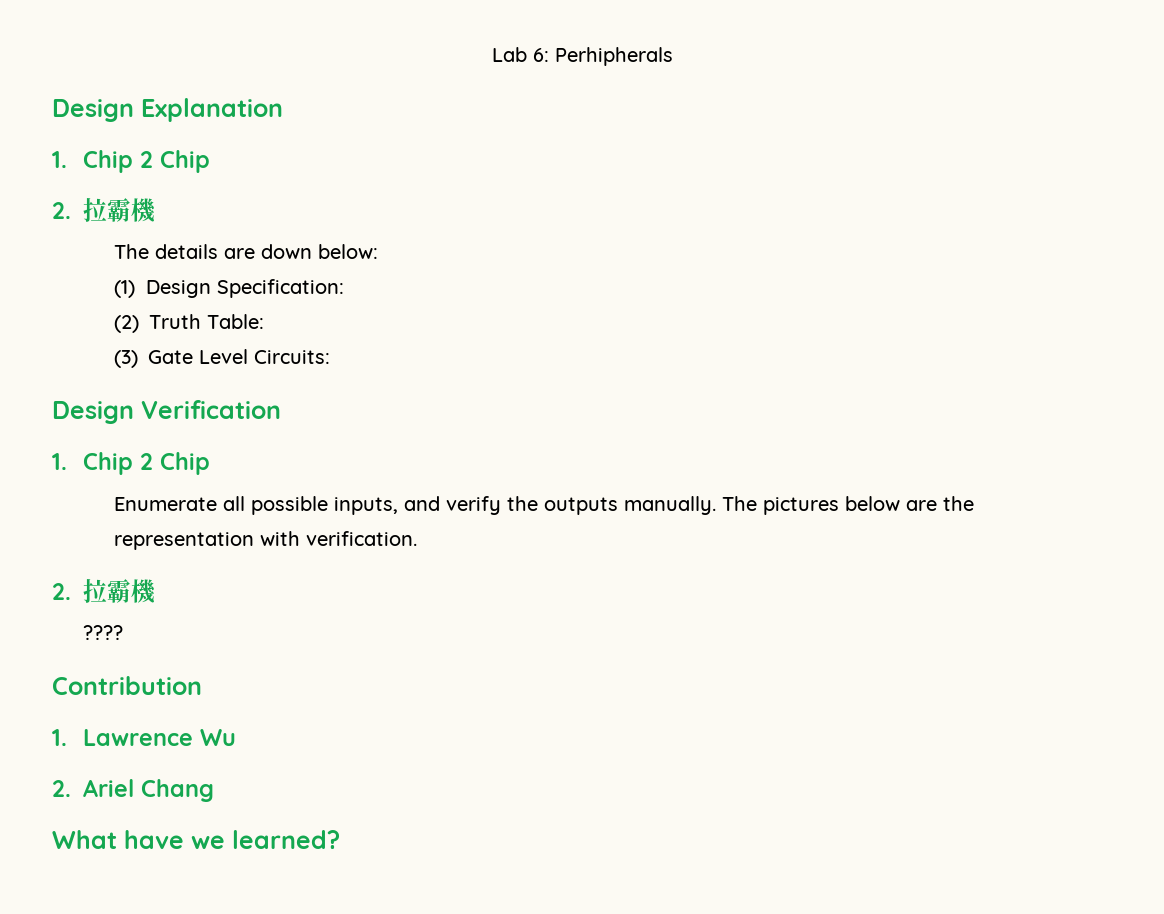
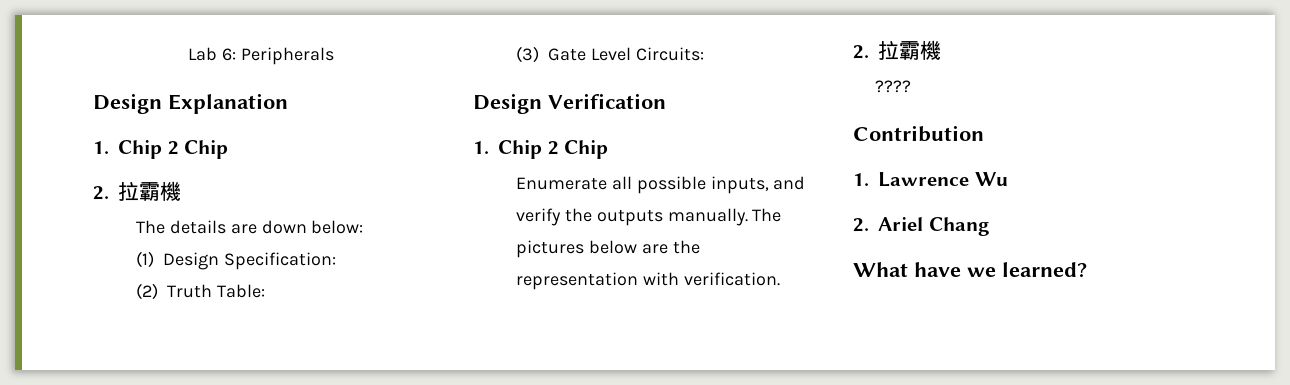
[554,47,673,66] Perhipherals -> [240,47,334,65] Peripherals

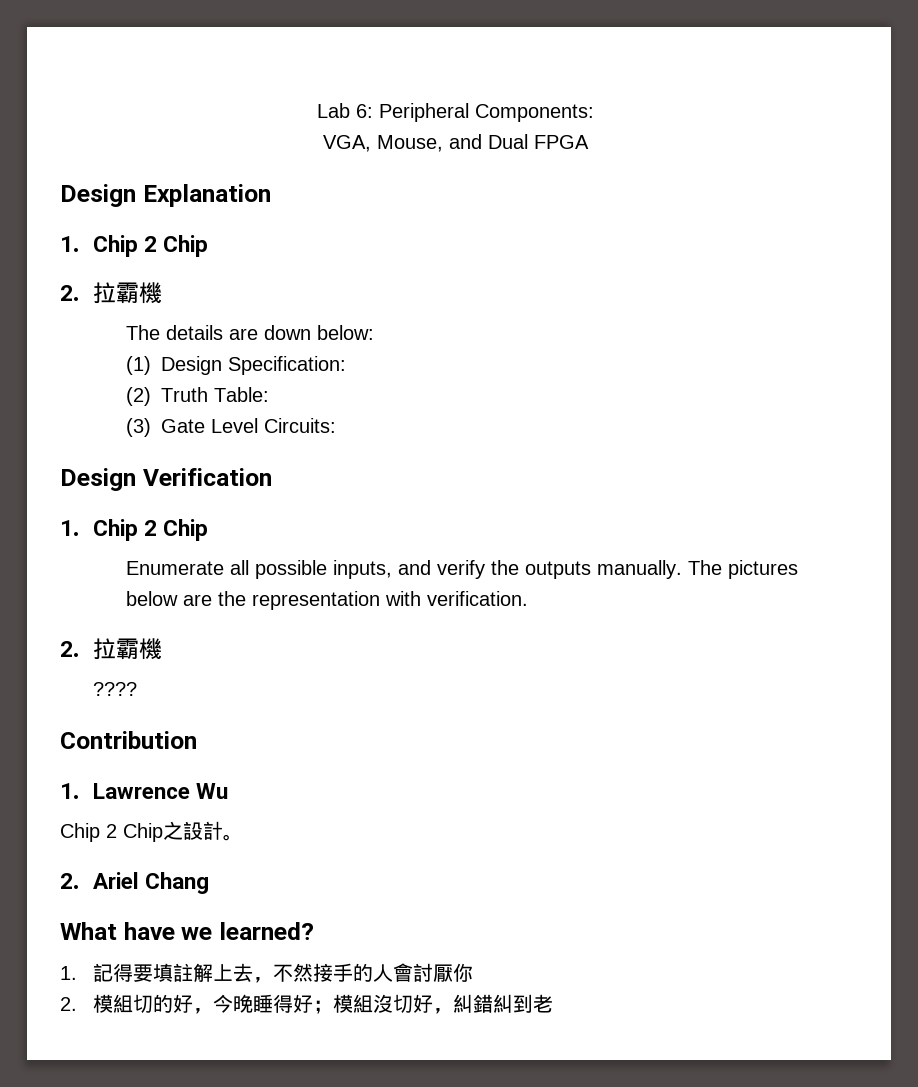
[240,47,334,65] Peripherals -> [379,103,594,122] [323,134,589,152] Peripheral Components: // VGA, Mouse, and Dual FPGA
(1008, 179) none -> [60,821,243,842] // Chip 2 Chip之設計。
(1087, 270) none -> [60,963,473,983] [60,994,553,1014] // 1.記得要填註解上去，不然接手的人會討厭你 // 2.模組切的好，今晚睡得好；模組沒切好，糾錯糾到老

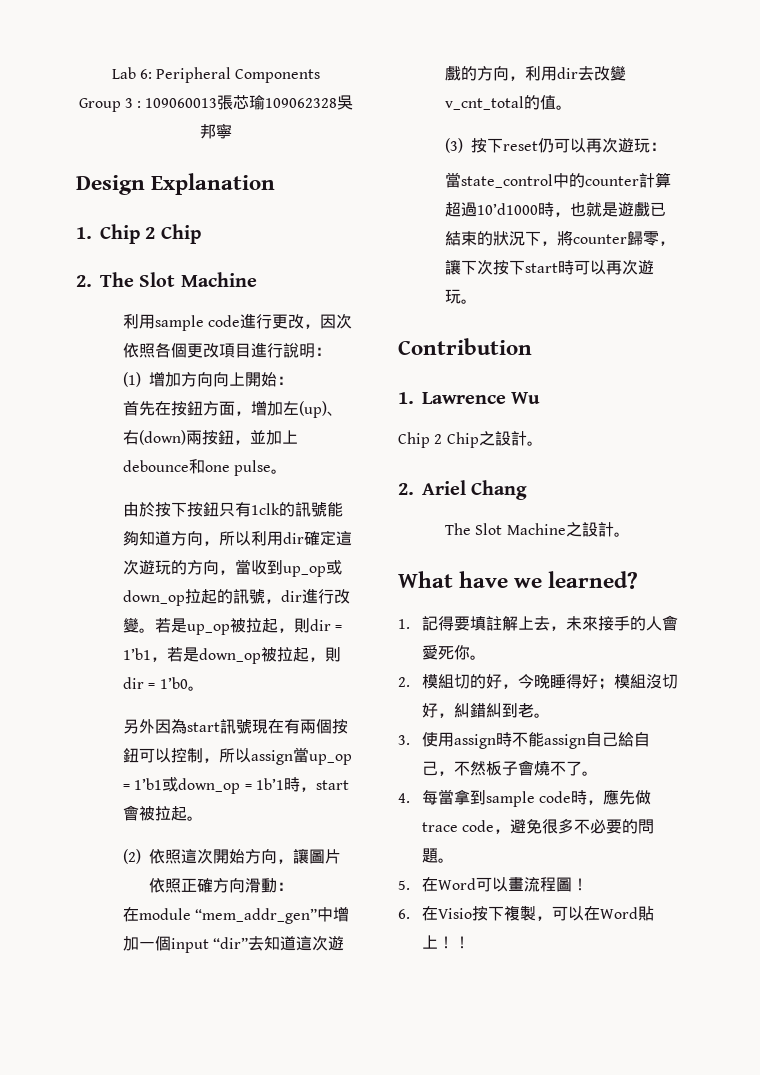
[475,104,594,122] [323,134,589,152] Components: // VGA, Mouse, and Dual FPGA -> [235,69,321,83] [78,95,354,112] [200,123,232,139] Components // Group 3 : 109060013張芯瑜109062328吳邦寧
[92,282,162,304] [125,325,374,340] [125,356,346,375] [125,387,269,406] [125,418,336,437] [60,468,272,491] [60,519,209,541] [125,560,798,579] [125,591,528,610] [60,638,162,660] [92,682,137,696] 拉霸機 // The details are down below: // (1) Design Specification: // (2) Truth Table: // (3) Gate Level Circuits: // Design Verification // 1. Chip 2 Chip // Enumerate all possible inputs, and verify the outputs manually. The pictures below are the representation with verification. // 2.拉霸機 // ???? -> [100,272,257,287] [123,313,353,331] [123,342,332,358] [123,371,294,387] [123,400,344,418] [123,430,299,445] [123,459,288,476] [123,502,344,517] [123,530,353,546] [123,559,343,577] [123,588,351,606] [123,617,343,635] [123,647,342,664] [123,677,204,691] [123,719,349,734] [123,747,353,765] [123,777,350,794] [123,805,204,821] [123,848,342,864] [149,878,294,893] [123,906,350,924] [123,935,345,953] [445,65,627,81] [445,95,573,110] [445,137,667,153] [445,172,672,188] [445,202,667,217] [445,230,676,246] [445,259,655,275] [445,289,478,304] The Slot Machine // 利用sample code進行更改，因次依照各個更改項目進行說明： // (1)增加方向向上開始： // 首先在按鈕方面，增加左(up)、右(down)兩按鈕，並加上debounce和one pulse。 // 由於按下按鈕只有1clk的訊號能夠知道方向，所以利用dir確定這次遊玩的方向，當收到up_op或down_op拉起的訊號，dir進行改變。若是up_op被拉起，則dir = 1’b1，若是down_op被拉起，則dir = 1’b0。 // 另外因為start訊號現在有兩個按鈕可以控制，所以assign當up_op = 1’b1或down_op = 1b’1時，start會被拉起。 // (2)依照這次開始方向，讓圖片依照正確方向滑動： // 在module “mem_addr_gen”中增加一個input “dir”去知道這次遊戲的方向，利用dir去改變v_cnt_total的值。 // (3)按下reset仍可以再次遊玩： // 當state_control中的counter計算超過10’d1000時，也就是遊戲已結束的狀況下，將counter歸零，讓下次按下start時可以再次遊玩。
(209, 883) none -> [445,522,630,537] // The Slot Machine之設計。
[272,963,313,982] 不然 -> [565,616,598,631] 未來
[412,963,453,982] 討厭 -> [421,645,454,660] 愛死
(473, 972) none -> [469,655,486,660] 。
(553, 1003) none -> [533,713,550,718] [398,731,650,749] [421,760,598,776] [398,789,651,807] [421,818,654,834] [421,848,454,863] [398,877,588,892] [398,905,654,921] [421,935,470,949] 。 // 3.使用assign時不能assign自己給自己，不然板子會燒不了。 // 4.每當拿到sample code時，應先做trace code，避免很多不必要的問題。 // 5.在Word可以畫流程圖！ // 6.在Visio按下複製，可以在Word貼上！！

